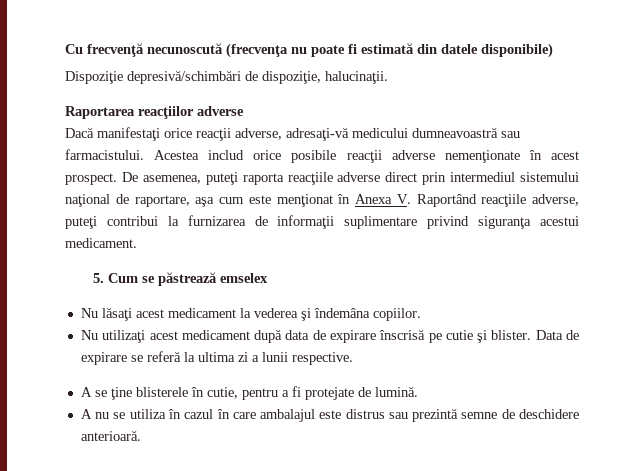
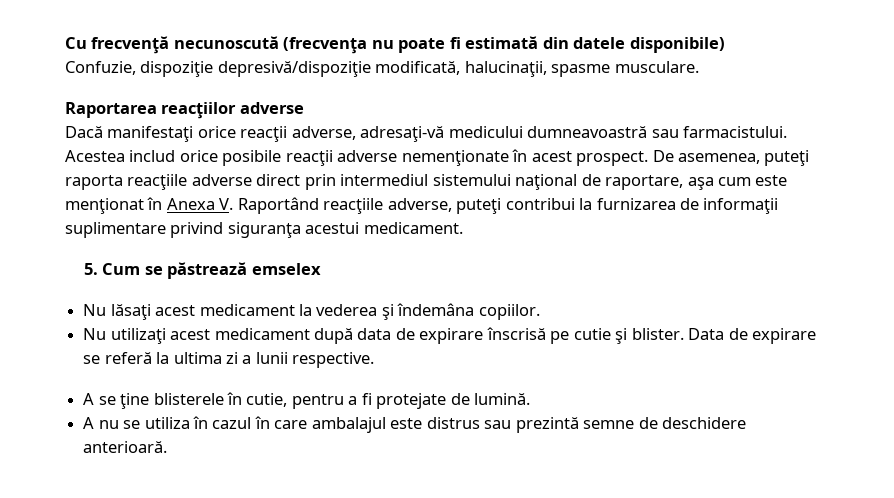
[65,70,388,84] Dispoziţie depresivă/schimbări de dispoziţie, halucinaţii. -> [65,61,699,77] Confuzie, dispoziţie depresivă/dispoziţie modificată, halucinaţii, spasme musculare.

